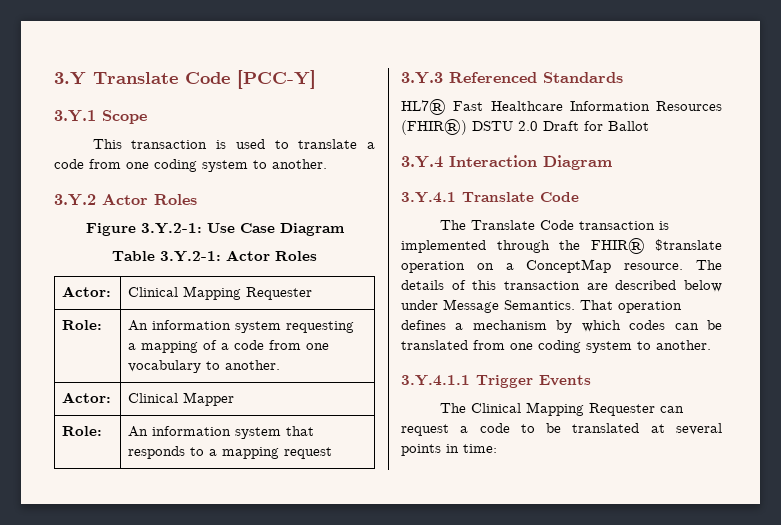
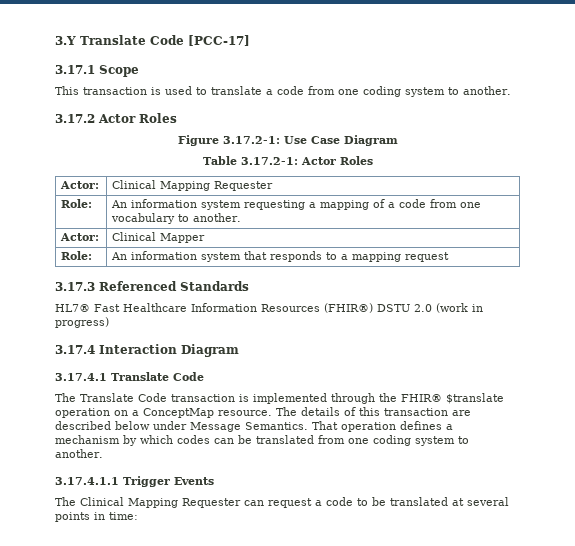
[237,70,316,89] [54,110,96,122] [PCC-Y] // 3.Y.1 -> [188,35,250,46] [55,65,95,74] [PCC-17] // 3.17.1
[54,194,96,206] 3.Y.2 -> [55,114,95,123] 3.17.2
[140,223,202,234] 3.Y.2-1: -> [222,136,280,144] 3.17.2-1:
[160,251,221,262] 3.Y.2-1: -> [240,157,298,165] 3.17.2-1:
[401,72,443,84] 3.Y.3 -> [55,282,95,291] 3.17.3
[543,121,649,131] [401,156,443,168] Draft for Ballot // 3.Y.4 -> [436,303,483,313] [55,317,109,328] [55,345,95,354] (work in progress) // 3.17.4
[401,192,456,203] 3.Y.4.1 -> [55,373,107,381] 3.17.4.1
[401,375,470,386] 3.Y.4.1.1 -> [55,477,119,485] 3.17.4.1.1

